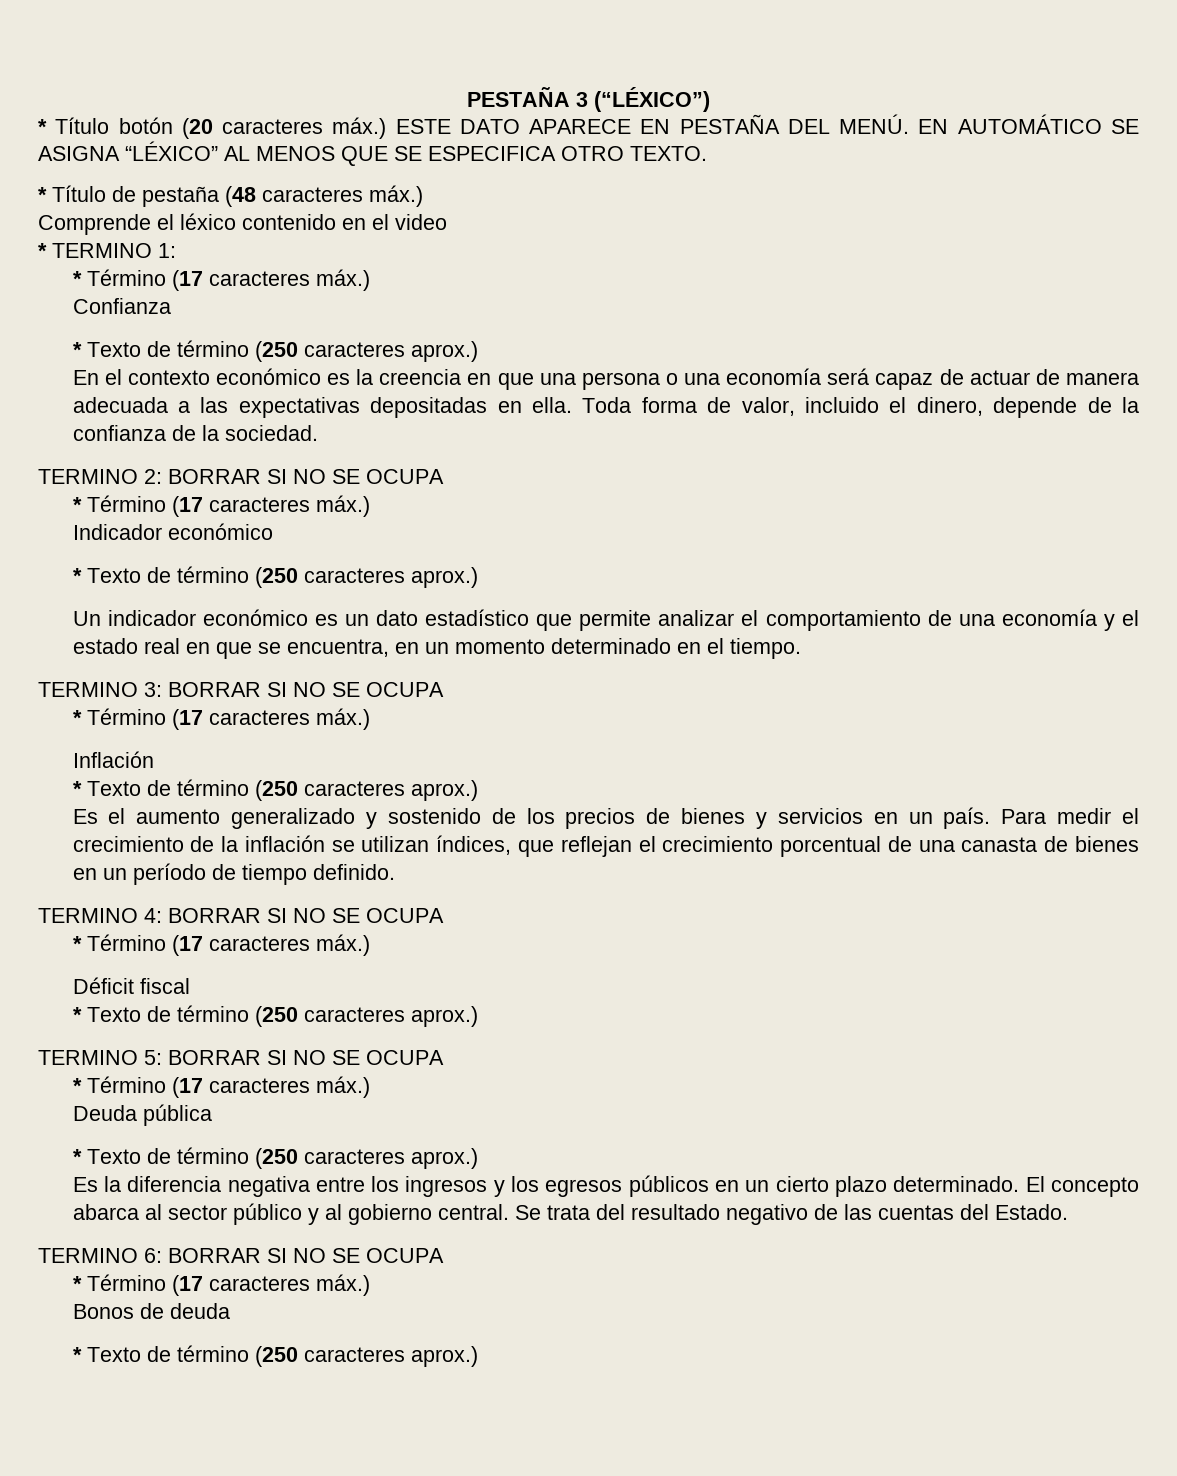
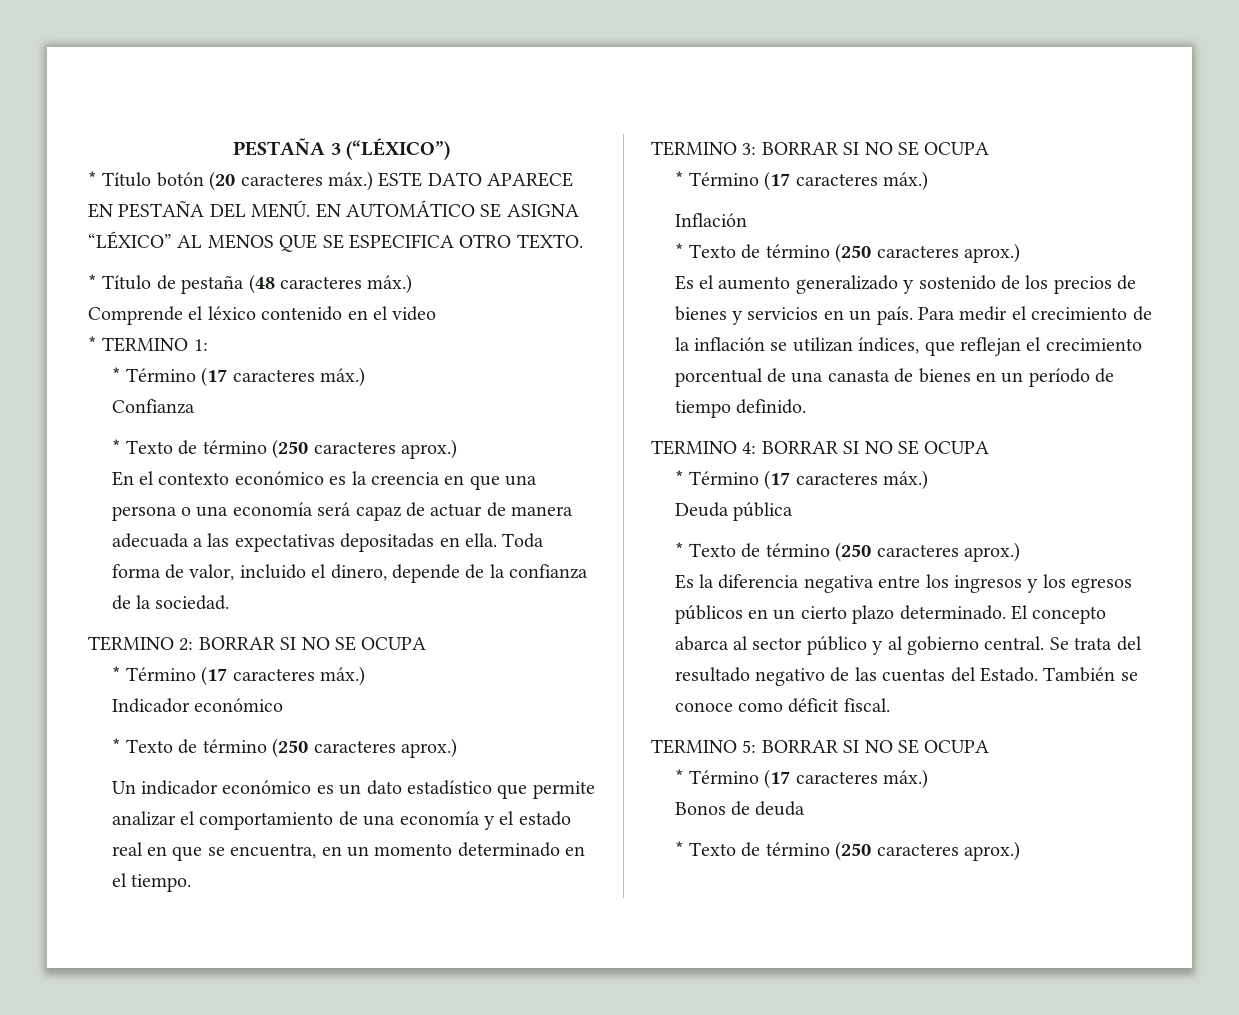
[72,977,190,994] [72,1005,478,1027] [38,1050,444,1065] [72,1076,370,1098] // Déficit fiscal // * Texto de término (250 caracteres aprox.) // TERMINO 5: BORRAR SI NO SE OCUPA // * Término (17 caracteres máx.) -> (929, 480) none
[38,1248,162,1263] // TERMINO 6: -> [1043,667,1138,682] [674,698,890,713] [651,739,757,754] También se conoce como déficit fiscal. // TERMINO 5:

